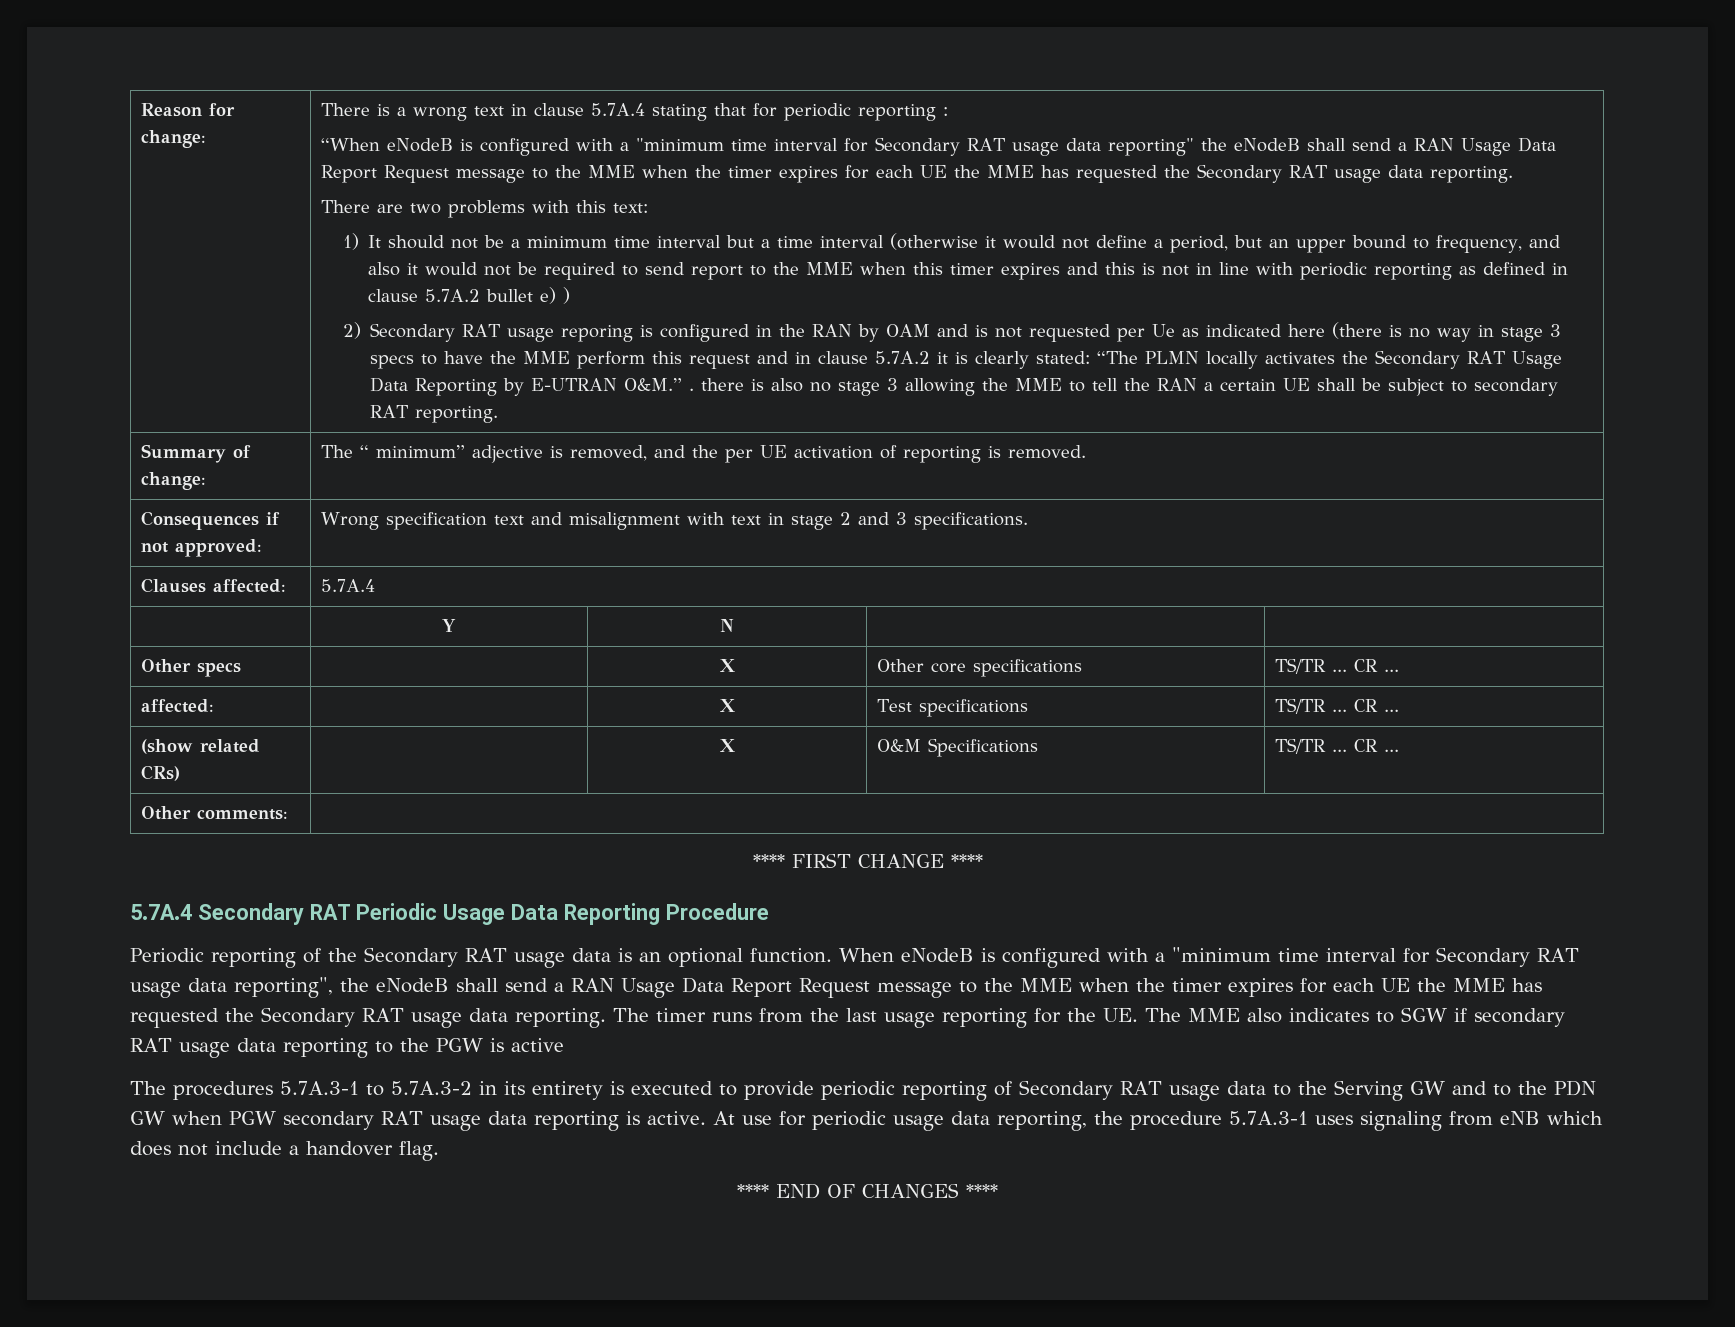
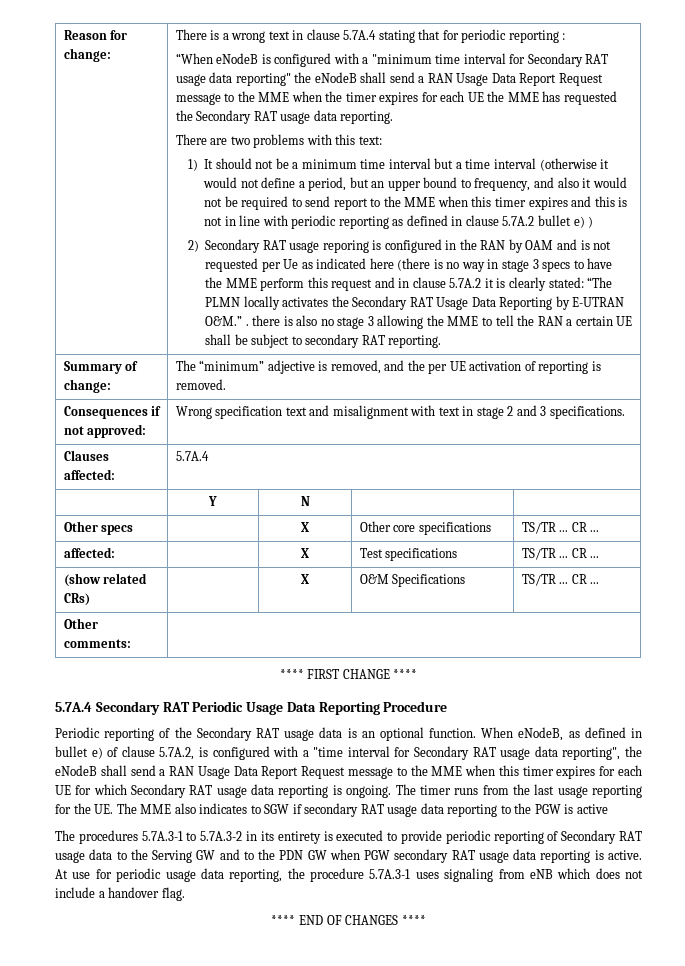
[359,445,465,458] “ minimum” -> [199,360,265,371] “minimum”
[900,947,1319,968] eNodeB is configured with a "minimum time -> [518,727,642,741] [55,746,344,760] eNodeB, as defined in bullet e) of clause 5.7A.2, is configured with a "time
[1136,978,1542,997] [130,1007,606,1028] the timer expires for each UE the MME has requested the Secondary RAT usage data reporting. -> [498,765,642,779] [55,784,392,798] this timer expires for each UE for which Secondary RAT usage data reporting is ongoing.

